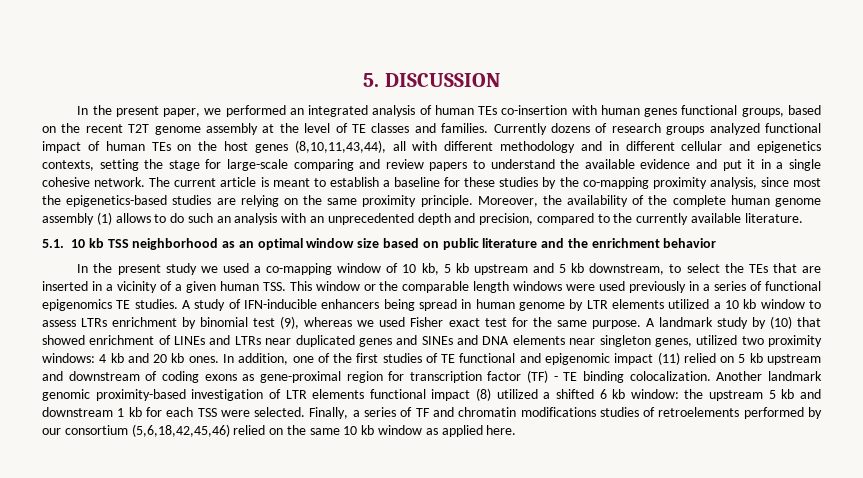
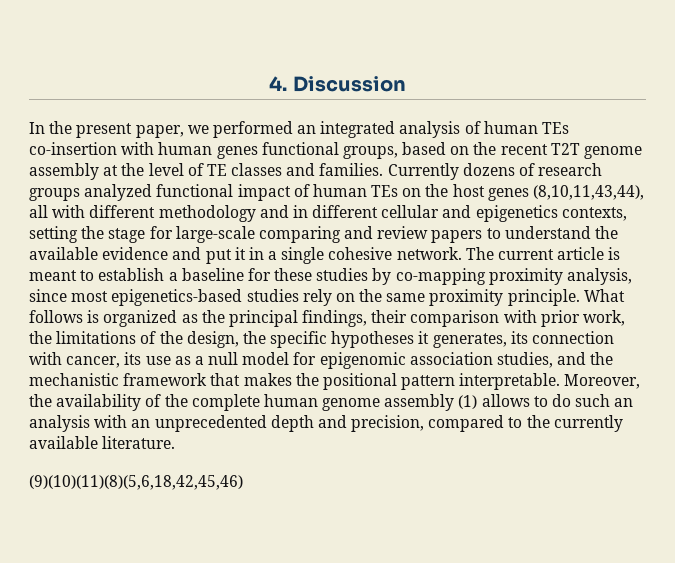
[363,73,500,87] 5. DISCUSSION -> [269,76,406,92] 4. Discussion
[559,177,579,187] the -> (392, 276) none
[42,195,61,205] the -> (109, 296) none
[216,195,279,207] are relying -> [302,289,332,306] rely
(473, 201) none -> [583,289,625,302] [29,310,626,327] [29,331,615,348] [29,352,614,369] [29,373,561,390] What follows is organized as the principal findings, their comparison with prior work, the limitations of the design, the specific hypotheses it generates, its connection with cancer, its use as a null model for epigenomic association studies, and the mechanistic framework that makes the positional pattern interpretable.
[42,238,717,250] [77,263,821,275] [42,281,821,293] [42,299,822,311] [42,316,821,329] [42,335,822,347] [42,352,821,365] [42,370,822,383] [42,388,822,401] [42,407,822,419] [42,424,517,437] 5.1. 10 kb TSS neighborhood as an optimal window size based on public literature and the enrichment behavior // In the present study we used a co-mapping window of 10 kb, 5 kb upstream and 5 kb downstream, to select the TEs that are inserted in a vicinity of a given human TSS. This window or the comparable length windows were used previously in a series of functional epigenomics TE studies. A study of IFN-inducible enhancers being spread in human genome by LTR elements utilized a 10 kb window to assess LTRs enrichment by binomial test (9), whereas we used Fisher exact test for the same purpose. A landmark study by (10) that showed enrichment of LINEs and LTRs near duplicated genes and SINEs and DNA elements near singleton genes, utilized two proximity windows: 4 kb and 20 kb ones. In addition, one of the first studies of TE functional and epigenomic impact (11) relied on 5 kb upstream and downstream of coding exons as gene-proximal region for transcription factor (TF) - TE binding colocalization. Another landmark genomic proximity-based investigation of LTR elements functional impact (8) utilized a shifted 6 kb window: the upstream 5 kb and downstream 1 kb for each TSS were selected. Finally, a series of TF and chromatin modifications studies of retroelements performed by our consortium (5,6,18,42,45,46) relied on the same 10 kb window as applied here. -> [29,475,243,490] (9)(10)(11)(8)(5,6,18,42,45,46)

